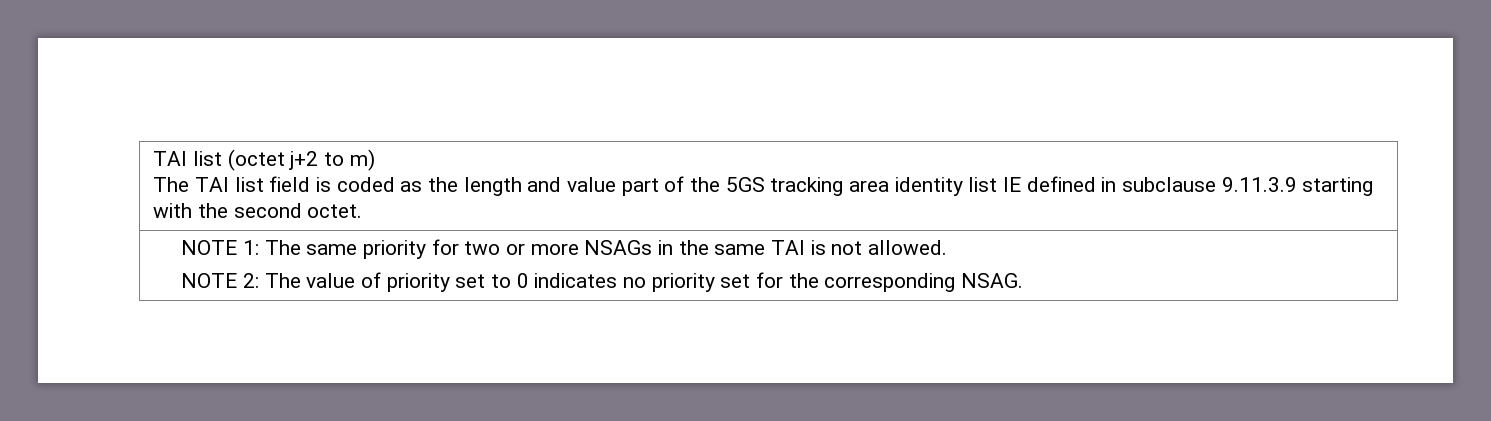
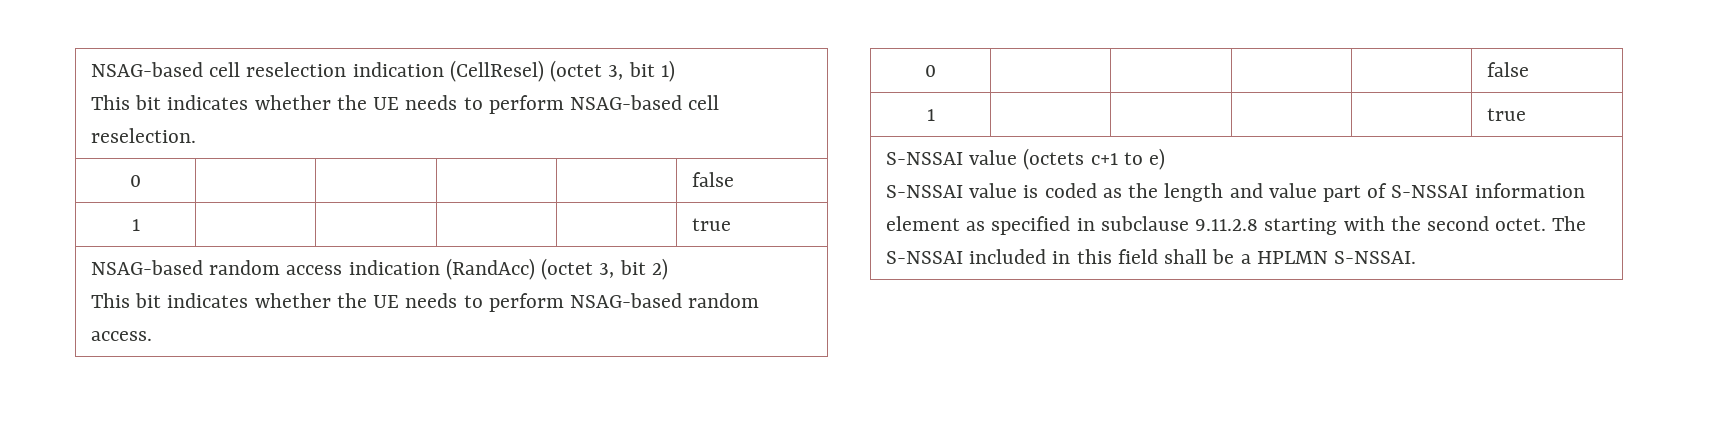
[153,149,375,171] [153,176,311,192] TAI list (octet j+2 to m) // The TAI list field -> [91,60,675,82] [91,95,720,114] [91,128,197,143] [130,175,141,187] [692,172,735,187] [131,219,140,231] [692,218,732,231] [91,258,668,280] [91,293,760,312] [91,331,153,341] [925,65,936,77] [1487,62,1530,77] [926,109,935,121] [1487,108,1527,121] [886,148,1166,170] [886,183,1018,198] NSAG-based cell reselection indication (CellResel) (octet 3, bit 1) // This bit indicates whether the UE needs to perform NSAG-based cell reselection. // 0 | | | | | false // 1 | | | | | true // NSAG-based random access indication (RandAcc) (octet 3, bit 2) // This bit indicates whether the UE needs to perform NSAG-based random access. // 0 | | | | | false // 1 | | | | | true // S-NSSAI value (octets c+1 to e) // S-NSSAI value
[689,176,1096,196] the 5GS tracking area identity list IE defined -> [1391,183,1585,198] [886,216,1071,235] S-NSSAI information element as specified
[1221,177,1297,192] 9.11.3.9 -> [1195,219,1259,231] 9.11.2.8
[181,239,948,259] [181,272,1024,292] // NOTE 1: The same priority for two or more NSAGs in the same TAI is not allowed. // NOTE 2: The value of priority set to 0 indicates no priority set for the corresponding NSAG. -> [1552,216,1587,231] [886,249,1416,264] The S-NSSAI included in this field shall be a HPLMN S-NSSAI.

